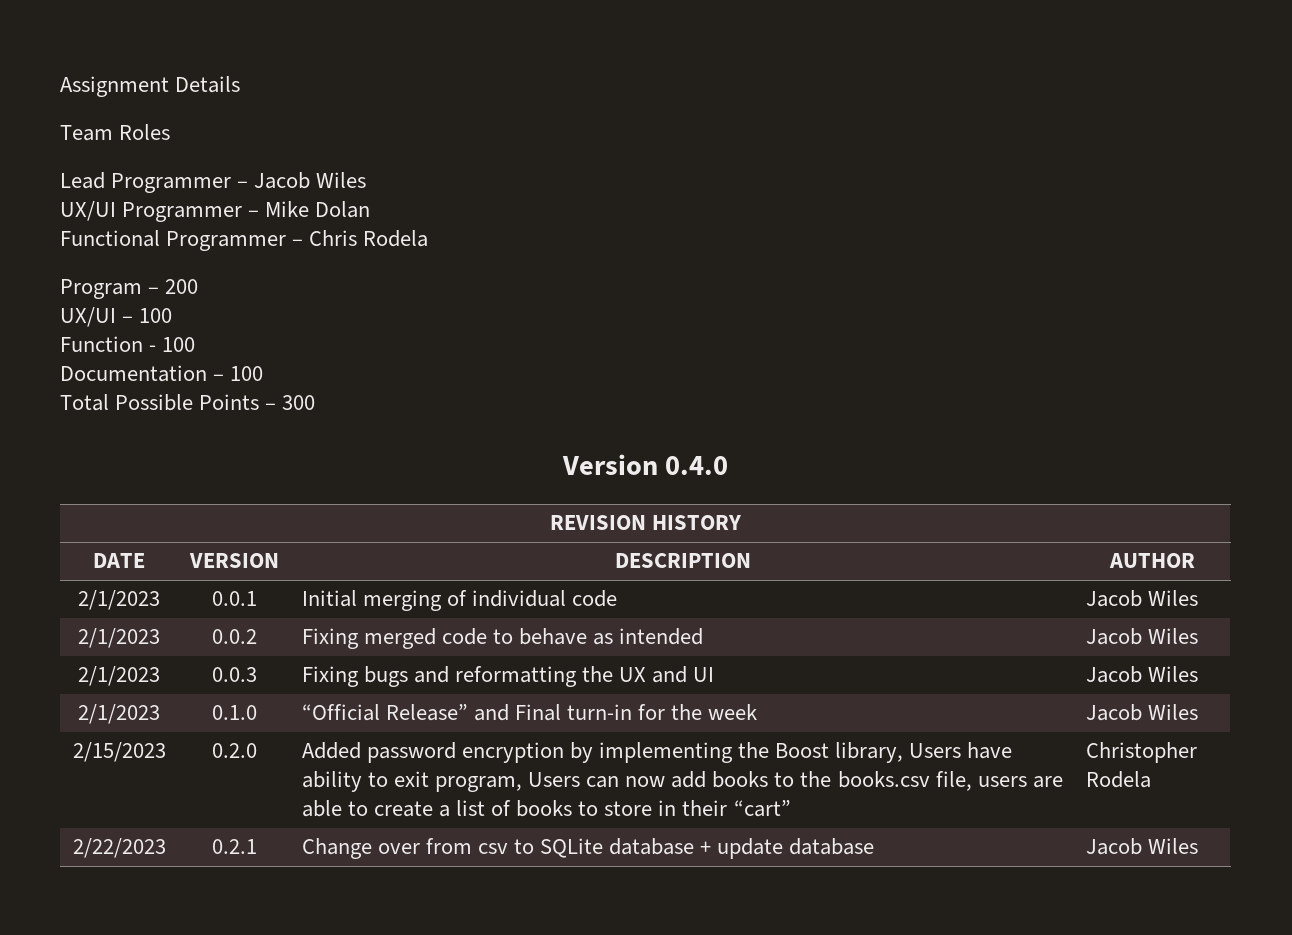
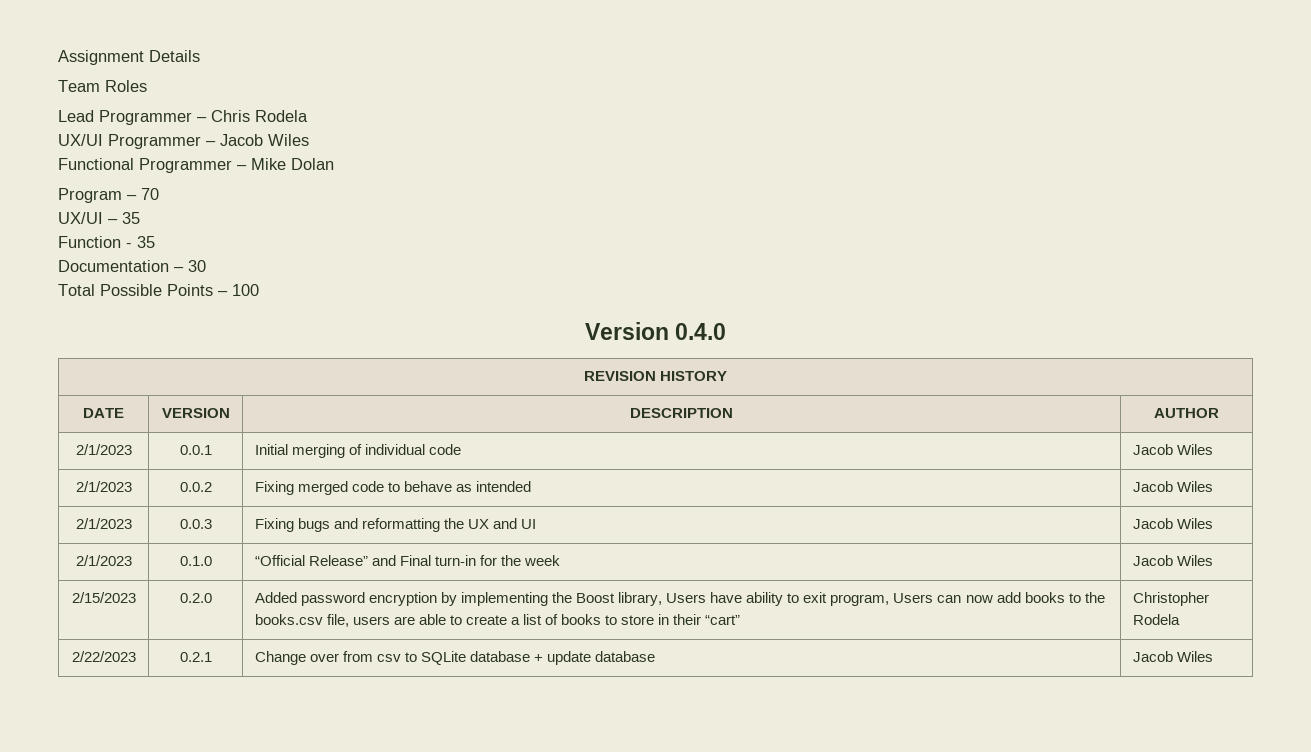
[254,172,367,189] [60,201,116,221] Jacob Wiles // UX/UI -> [211,110,308,122] [58,134,309,149] [58,158,134,170] Chris Rodela // UX/UI Programmer – Jacob Wiles // Functional
[60,230,429,251] // Functional Programmer – Chris Rodela -> (334, 164) none
[165,279,199,294] 200 -> [141,188,159,200] 70
[139,308,173,323] 100 -> [122,212,140,224] 35
[162,337,196,352] 100 -> [137,236,155,248] 35
[230,366,264,381] 100 -> [188,260,206,272] 30
[282,395,316,410] 300 -> [232,284,259,296] 100

